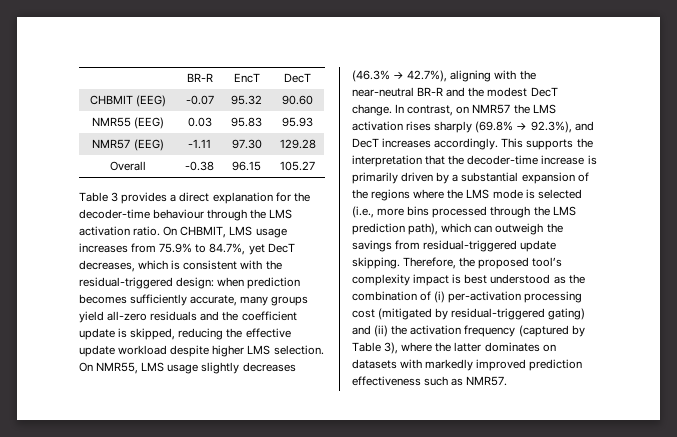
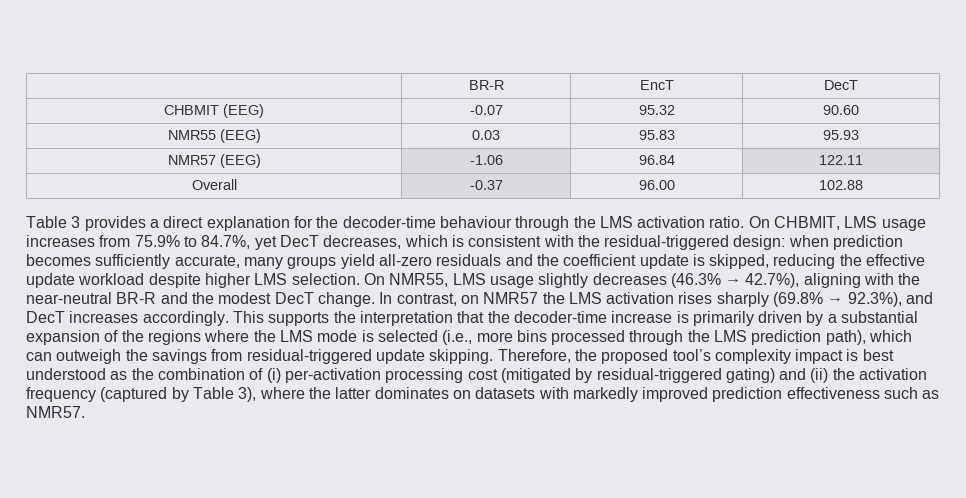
[188,139,211,149] [231,139,262,149] [279,139,316,149] [110,161,146,171] [185,161,214,171] [232,161,261,171] [280,161,315,171] -1.11 | 97.30 | 129.28 // Overall | -0.38 | 96.15 | 105.27 -> [469,155,503,165] [638,155,675,165] [819,155,863,165] [191,179,237,190] [469,180,503,190] [638,180,675,190] [819,180,863,190] -1.06 | 96.84 | 122.11 // Overall | -0.37 | 96.00 | 102.88

